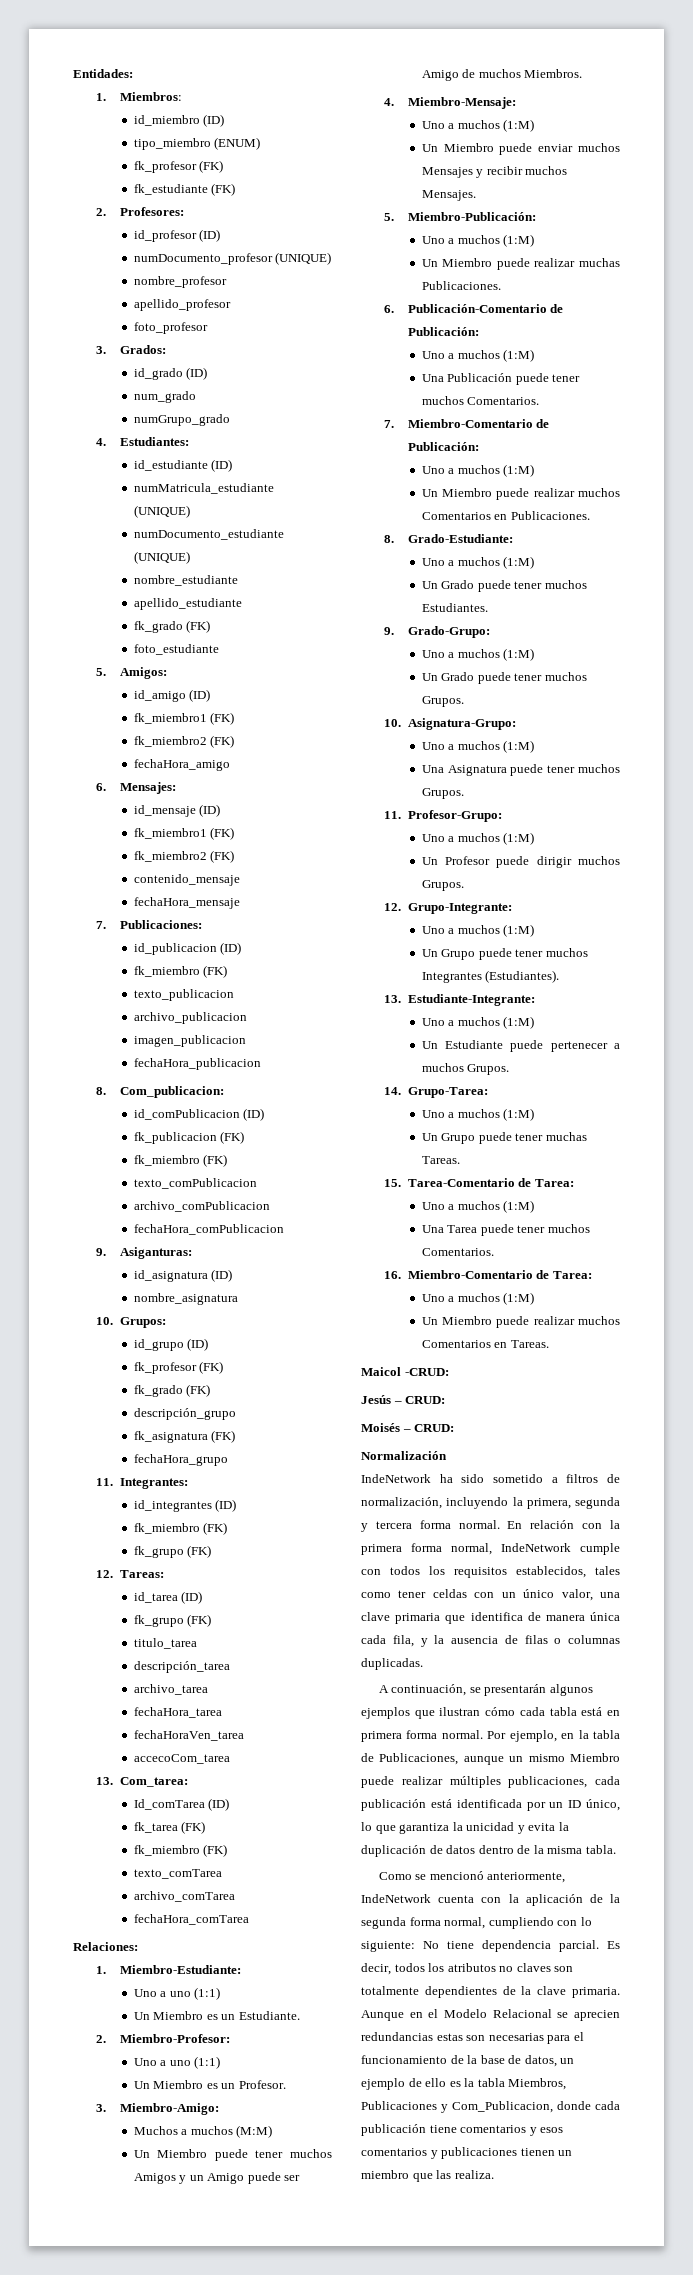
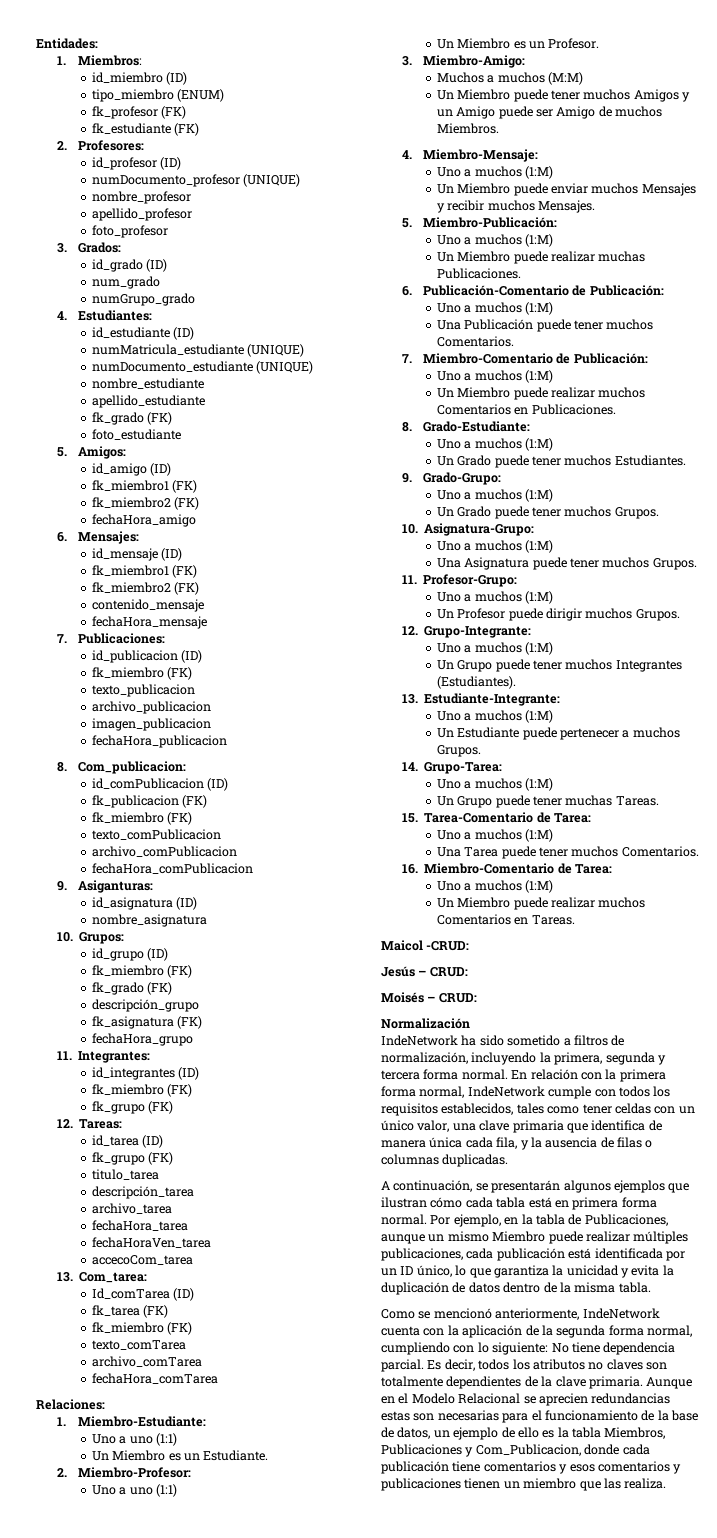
[133,1362,197,1374] fk_profesor -> [91,965,164,976] fk_miembro

